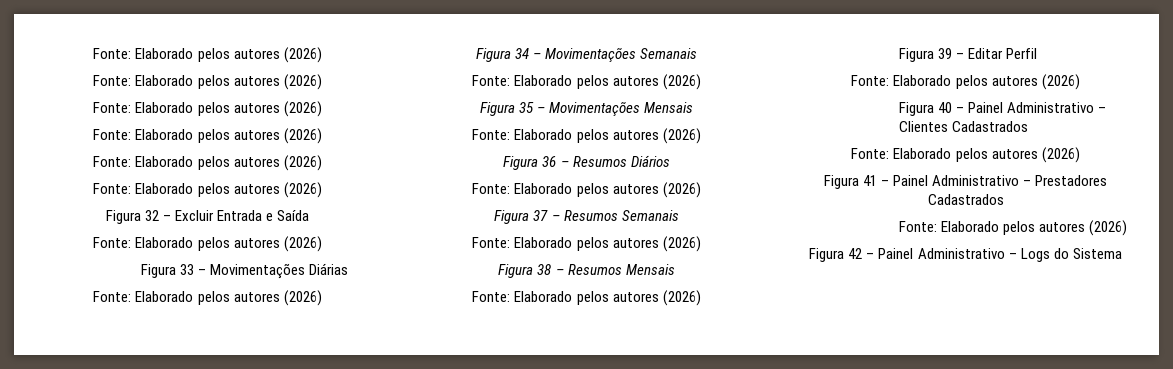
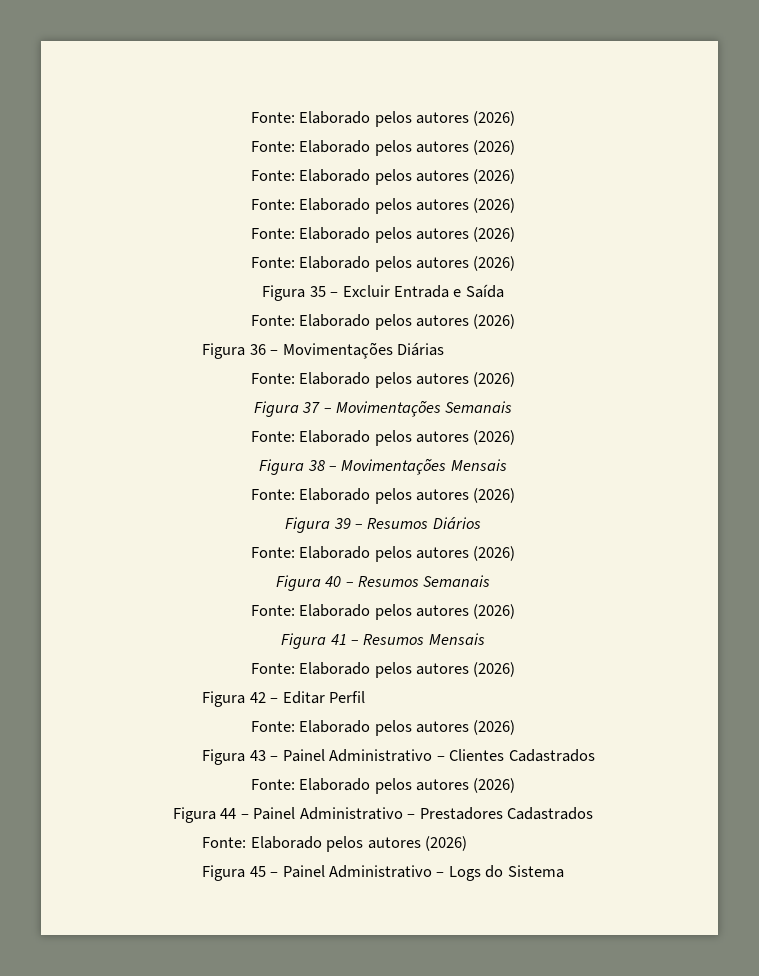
[144,210,159,221] 32 -> [309,286,326,297] 35
[179,264,194,275] 33 -> [249,344,266,355] 36
[514,48,529,59] 34 -> [302,402,321,413] 37
[518,102,534,113] 35 -> [307,460,325,471] 38
[542,156,557,167] 36 -> [333,518,351,529] 39
[533,210,549,221] 37 -> [325,576,342,587] 40
[537,264,552,275] 38 -> [330,634,347,645] 41
[937,48,952,59] 39 -> [249,692,266,703] 42
[937,102,952,113] 40 -> [249,750,266,761] 43
[862,175,877,186] 41 -> [220,808,237,819] 44
[848,248,863,259] 42 -> [249,866,266,877] 45

